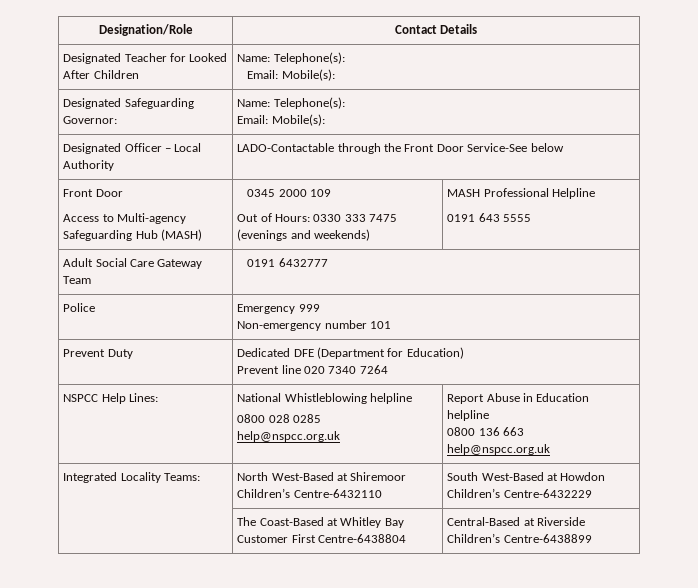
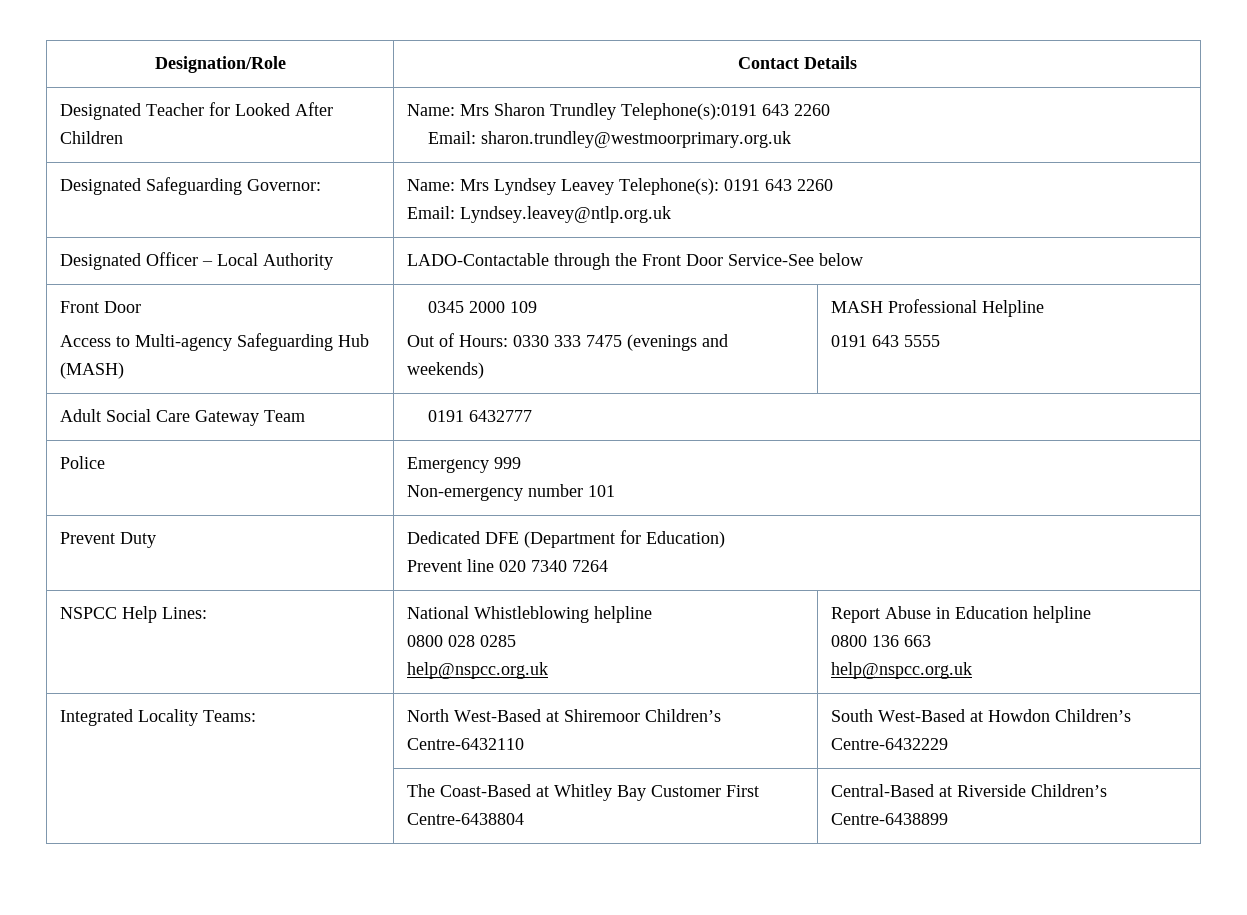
[273,52,345,64] [247,69,335,81] Telephone(s): // Email: Mobile(s): -> [459,103,830,120] [427,131,791,148] Mrs Sharon Trundley Telephone(s):0191 643 2260 // Email: sharon.trundley@westmoorprimary.org.uk
[273,97,345,109] [237,114,325,126] Telephone(s): // Email: Mobile(s): -> [459,178,833,195] [406,206,671,223] Mrs Lyndsey Leavey Telephone(s): 0191 643 2260 // Email: Lyndsey.leavey@ntlp.org.uk

